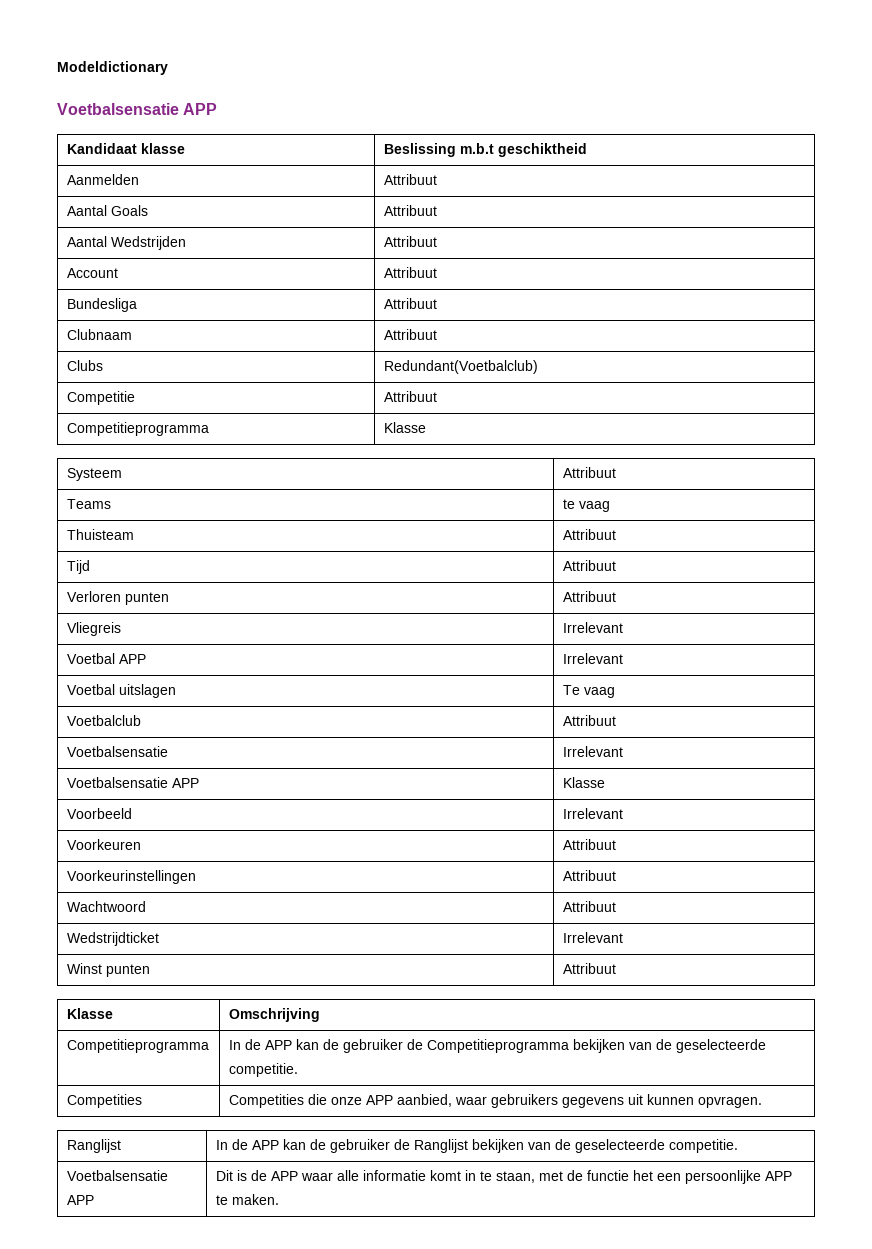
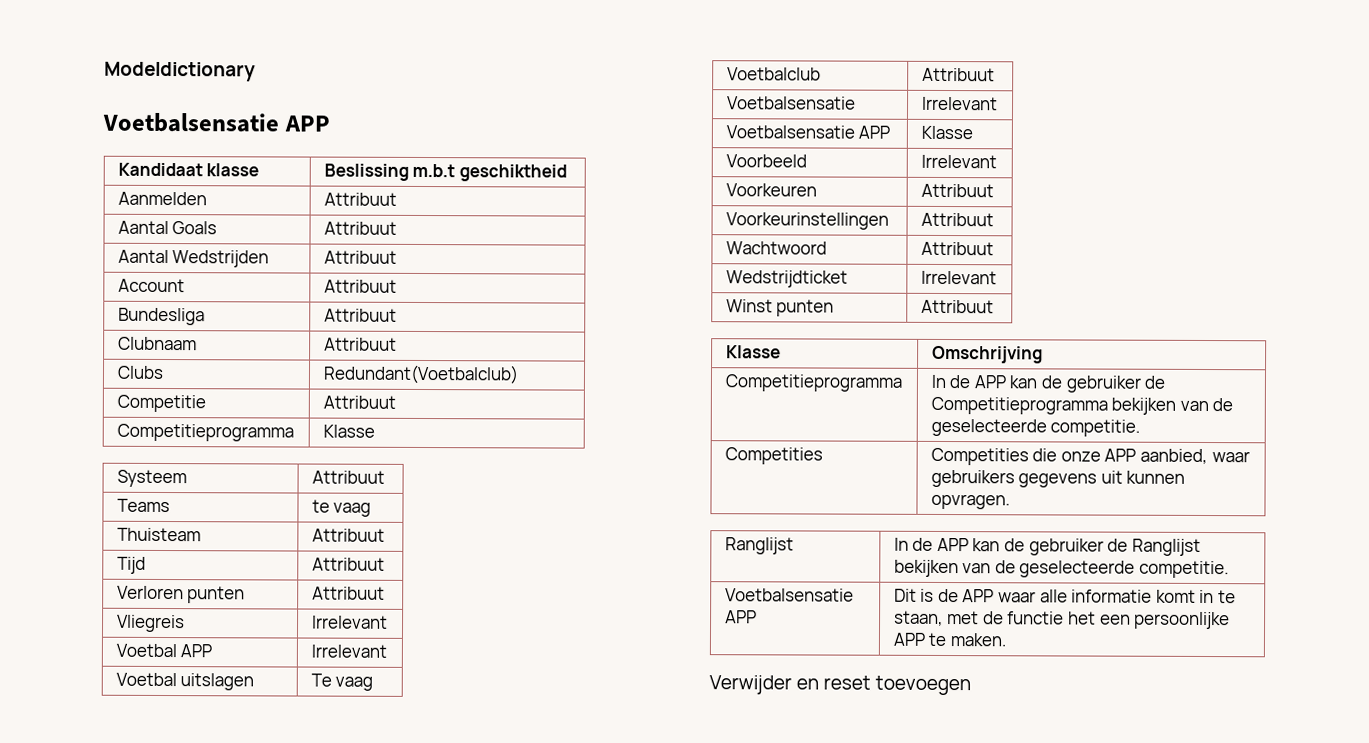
(279, 1199) none -> [709,675,972,696] // Verwijder en reset toevoegen

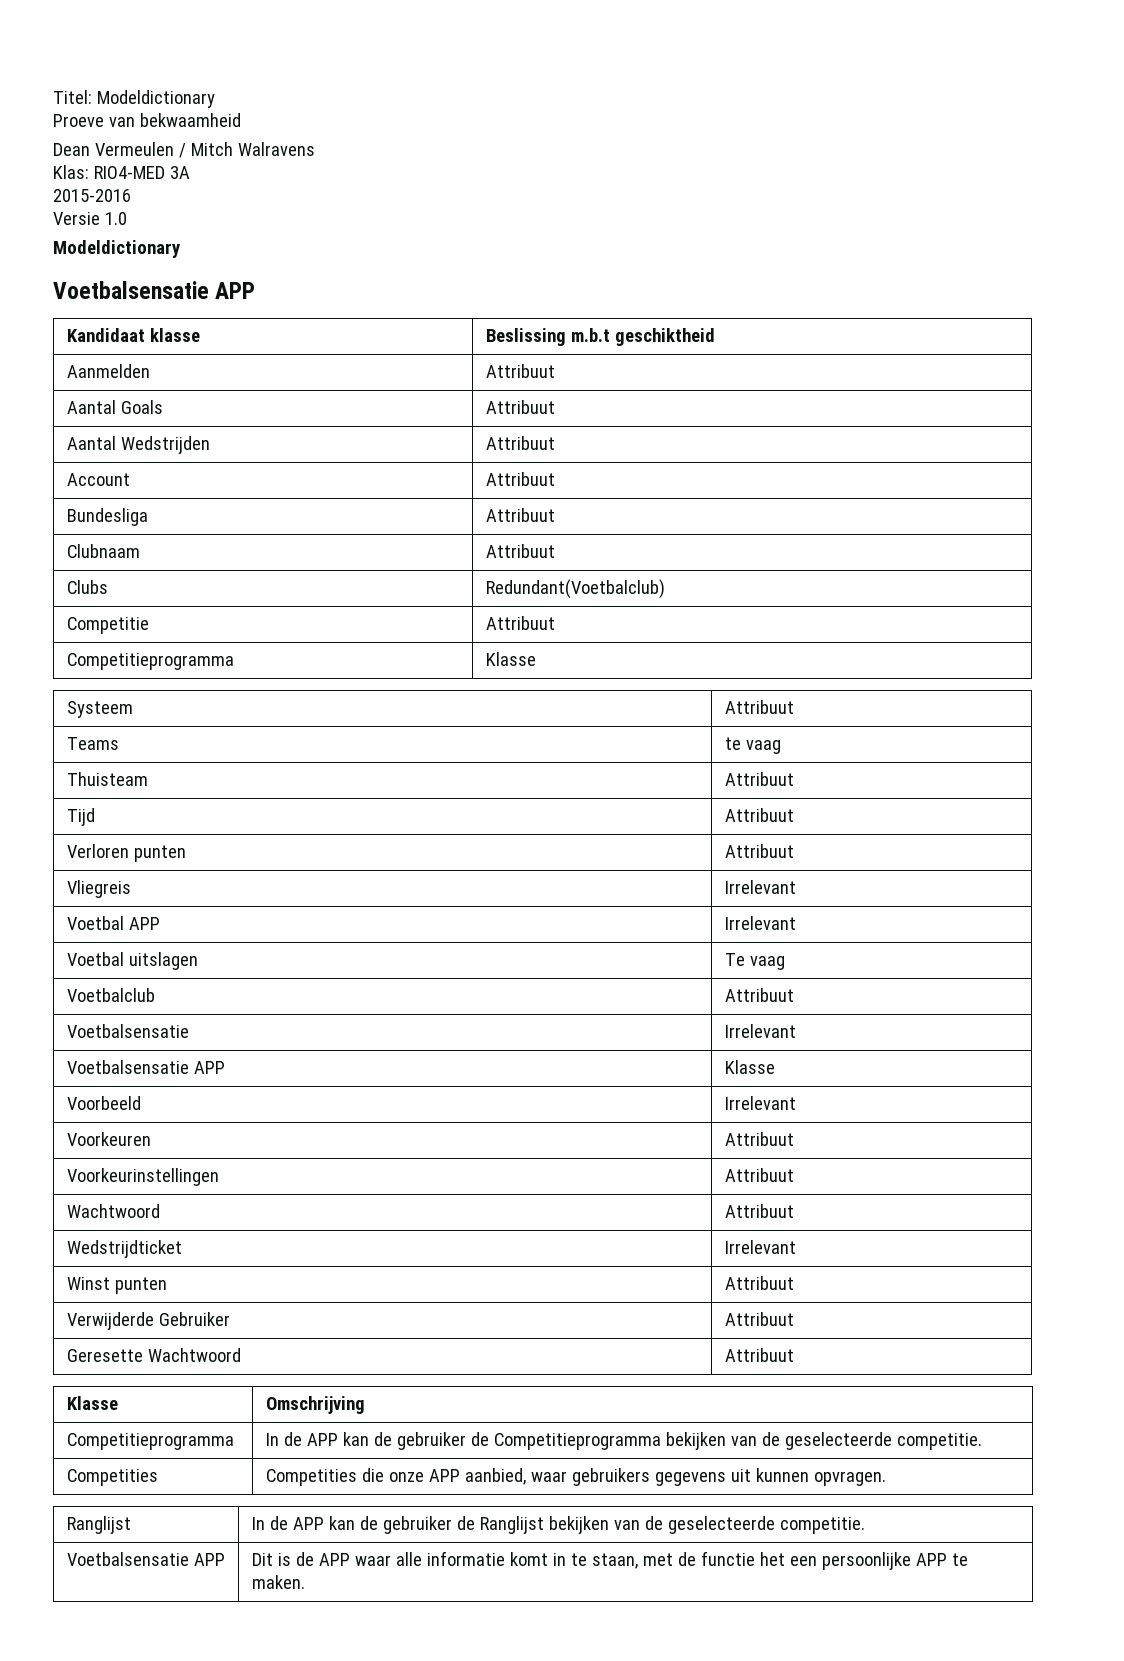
(104, 71) none -> [53,90,215,108] [53,113,241,127] [53,142,315,158] [53,165,190,179] [53,189,131,202] [53,212,127,225] Titel: Modeldictionary // Proeve van bekwaamheid // Dean Vermeulen / Mitch Walravens // Klas: RIO4-MED 3A // 2015-2016 // Versie 1.0 //
(994, 306) none -> [66,1312,230,1330] [724,1312,794,1326] [66,1348,241,1362] [724,1348,794,1362] // Verwijderde Gebruiker | Attribuut // Geresette Wachtwoord | Attribuut
[709,675,972,696] // Verwijder en reset toevoegen -> (305, 1582) none

